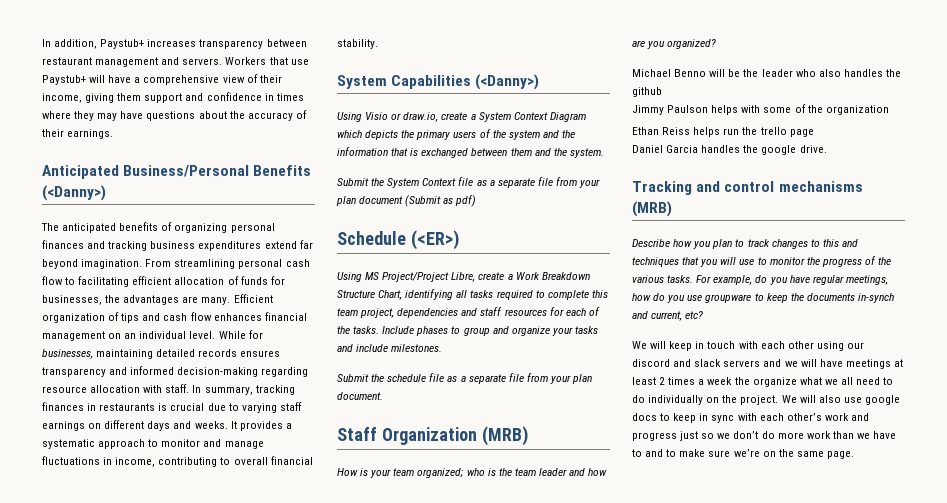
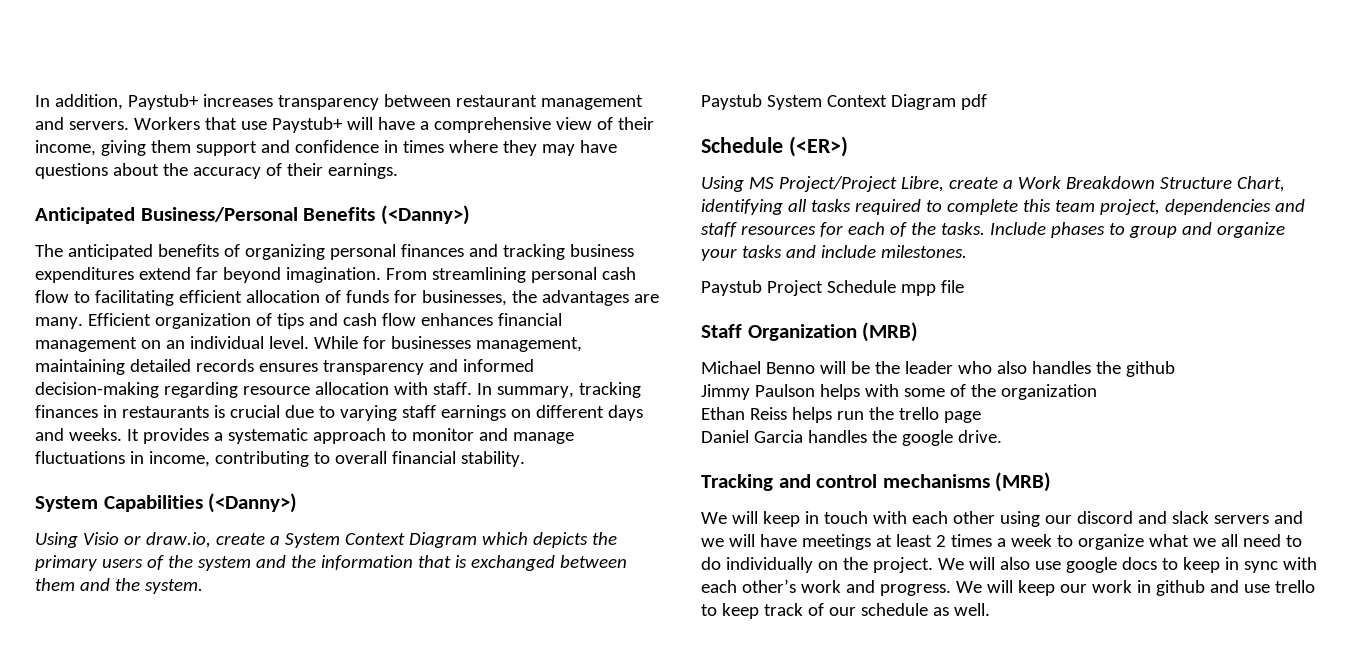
[42,349,93,359] businesses, -> [390,336,582,352] businesses management,
[337,177,601,188] [336,195,477,207] Submit the System Context file as a separate file from your plan document (Submit as pdf) -> [701,94,987,110] Paystub System Context Diagram pdf
[337,373,593,384] [337,392,383,400] [337,426,528,446] [337,468,608,478] [632,39,717,49] Submit the schedule file as a separate file from your plan document. // Staff Organization (MRB) // How is your team organized; who is the team leader and how are you organized? -> [701,280,964,296] [701,322,919,342] Paystub Project Schedule mpp file // Staff Organization (MRB)
[632,239,858,249] [632,256,892,267] [632,275,888,285] [632,293,894,303] [632,311,704,321] // Describe how you plan to track changes to this and techniques that you will use to monitor the progress of the various tasks. For example, do you have regular meetings, how do you use groupware to keep the documents in-synch and current, etc? -> (1052, 482) none
[734,377,750,385] the -> [1056,535,1073,547] to
[632,431,897,441] [632,449,854,459] progress just so we don’t do more work than we have to and to make sure we’re on the same page. -> [879,580,1315,596] [701,603,990,619] progress. We will keep our work in github and use trello to keep track of our schedule as well.

